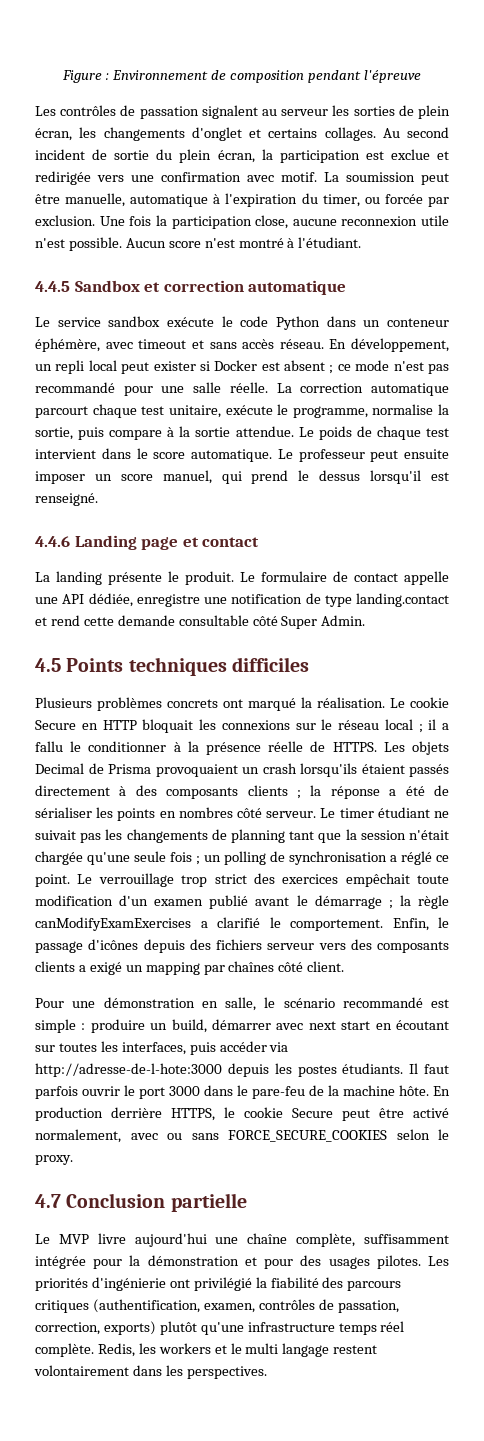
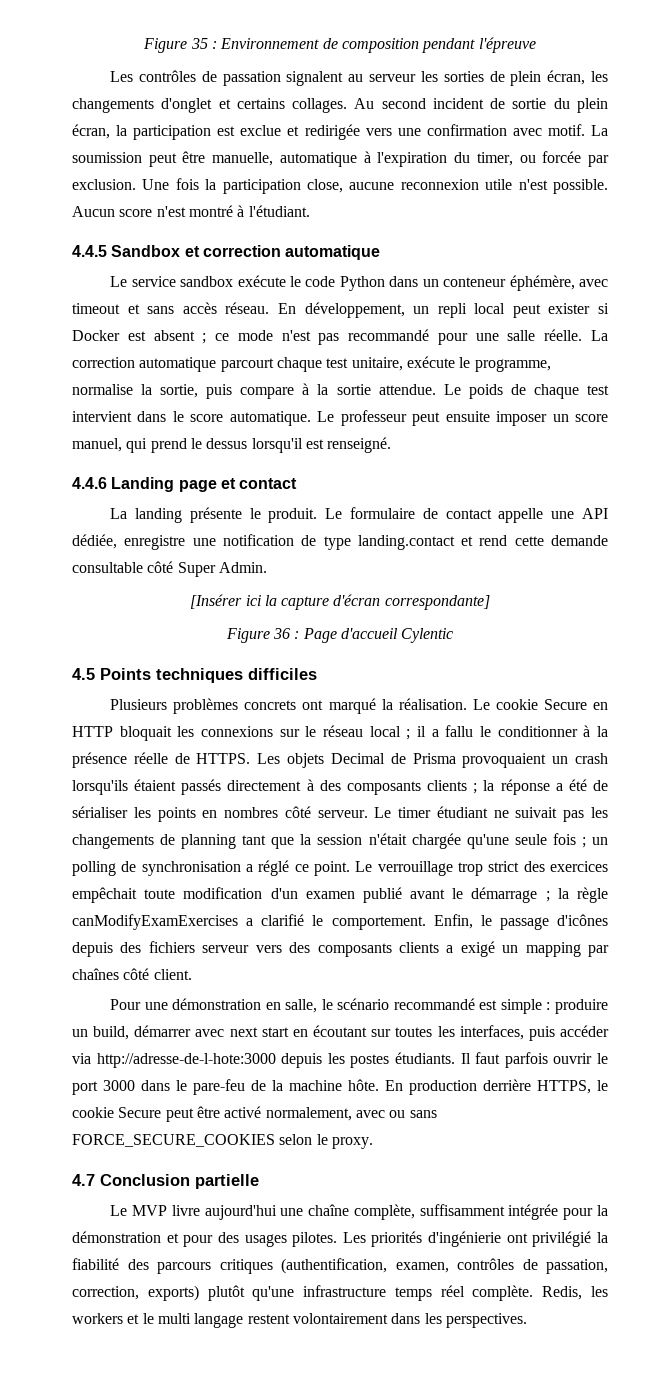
[62,70,103,83] Figure -> [143,38,208,53] Figure 35
(366, 620) none -> [190,594,490,610] [225,628,454,643] // [Insérer ici la capture d'écran correspondante] // Figure 36 : Page d'accueil Cylentic

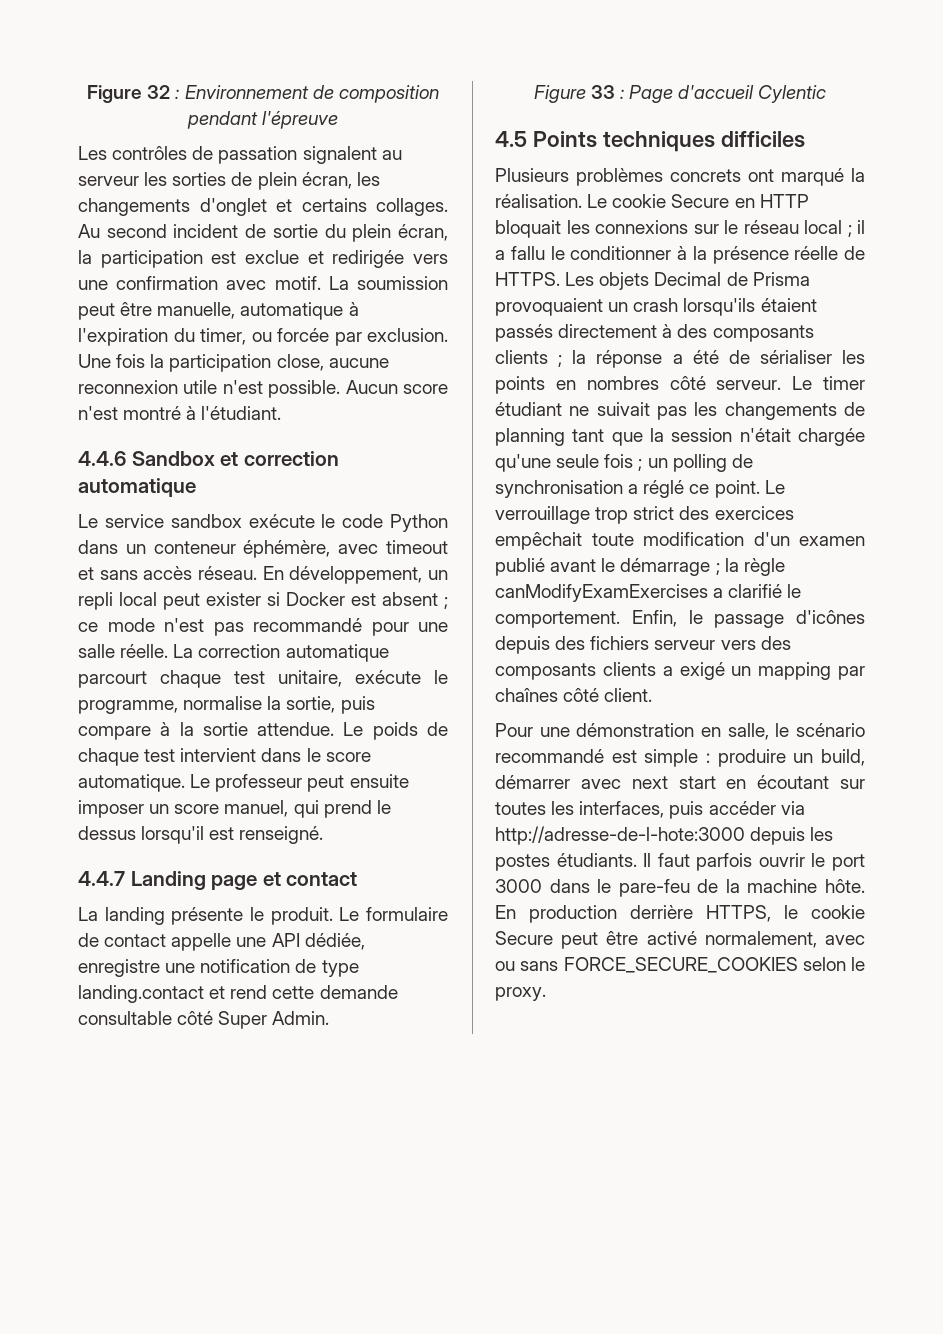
[143,38,208,53] Figure 35 -> [87,85,171,103] Figure 32
[72,245,107,257] 4.4.5 -> [78,451,126,466] 4.4.6
[72,477,107,489] 4.4.6 -> [78,871,125,886] 4.4.7
[190,594,490,610] [225,628,291,643] // [Insérer ici la capture d'écran correspondante] // Figure 36 -> [533,85,615,103] // Figure 33
[72,1174,259,1189] [110,1204,608,1220] [72,1231,608,1247] [72,1258,608,1274] [72,1285,608,1301] [72,1313,527,1328] // 4.7 Conclusion partielle // Le MVP livre aujourd'hui une chaîne complète, suffisamment intégrée pour la démonstration et pour des usages pilotes. Les priorités d'ingénierie ont privilégié la fiabilité des parcours critiques (authentification, examen, contrôles de passation, correction, exports) plutôt qu'une infrastructure temps réel complète. Redis, les workers et le multi langage restent volontairement dans les perspectives. -> (546, 994) none

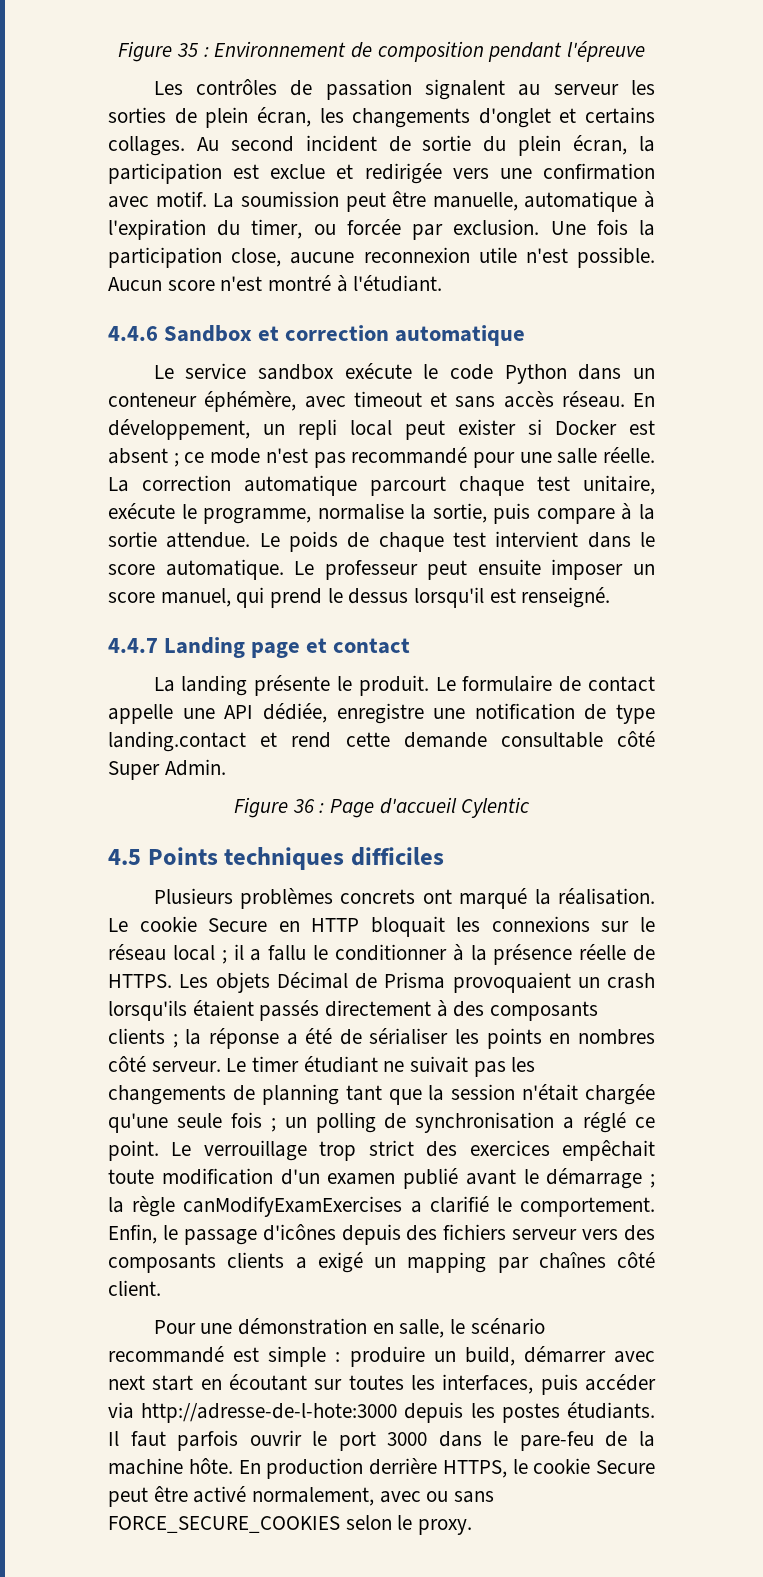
[87,85,171,103] Figure 32 -> [118,41,198,62] Figure 35
[590,85,615,99] 33 -> [292,799,315,813] 36
[654,272,722,286] Decimal -> [276,972,348,989] Décimal

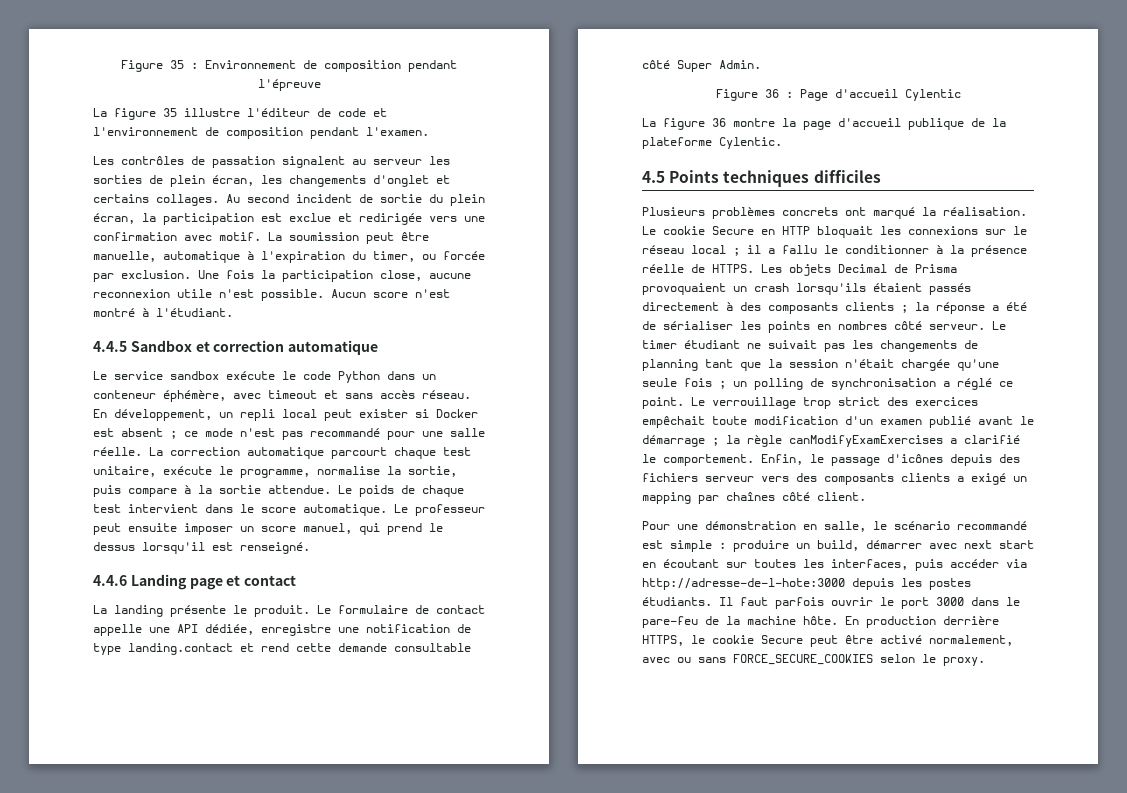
(645, 51) none -> [93,108,387,120] [93,127,429,139] // La figure 35 illustre l'éditeur de code et l'environnement de composition pendant l'examen.
[108,326,158,341] 4.4.6 -> [93,341,127,352] 4.4.5
[108,638,158,653] 4.4.7 -> [93,575,127,586] 4.4.6
(531, 807) none -> [642,118,1006,130] [642,137,782,149] // La figure 36 montre la page d'accueil publique de la plateforme Cylentic.
[276,972,348,989] Décimal -> [838,264,887,273] Decimal

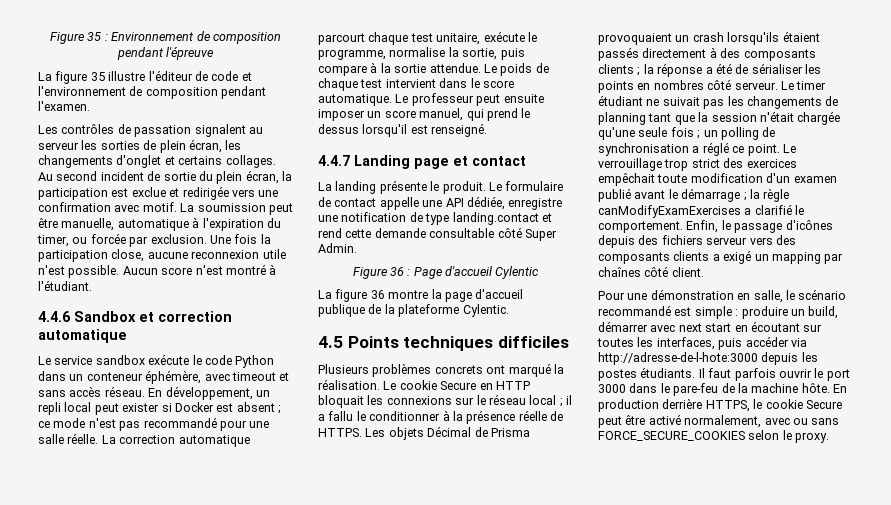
[93,341,127,352] 4.4.5 -> [38,311,71,322] 4.4.6
[93,575,127,586] 4.4.6 -> [318,155,350,166] 4.4.7
[838,264,887,273] Decimal -> [427,426,472,437] Décimal

